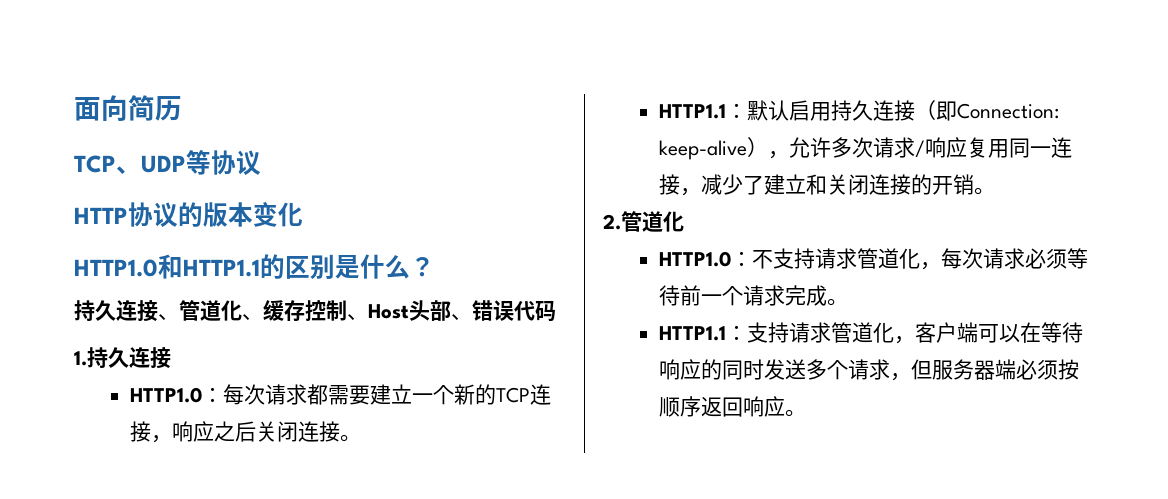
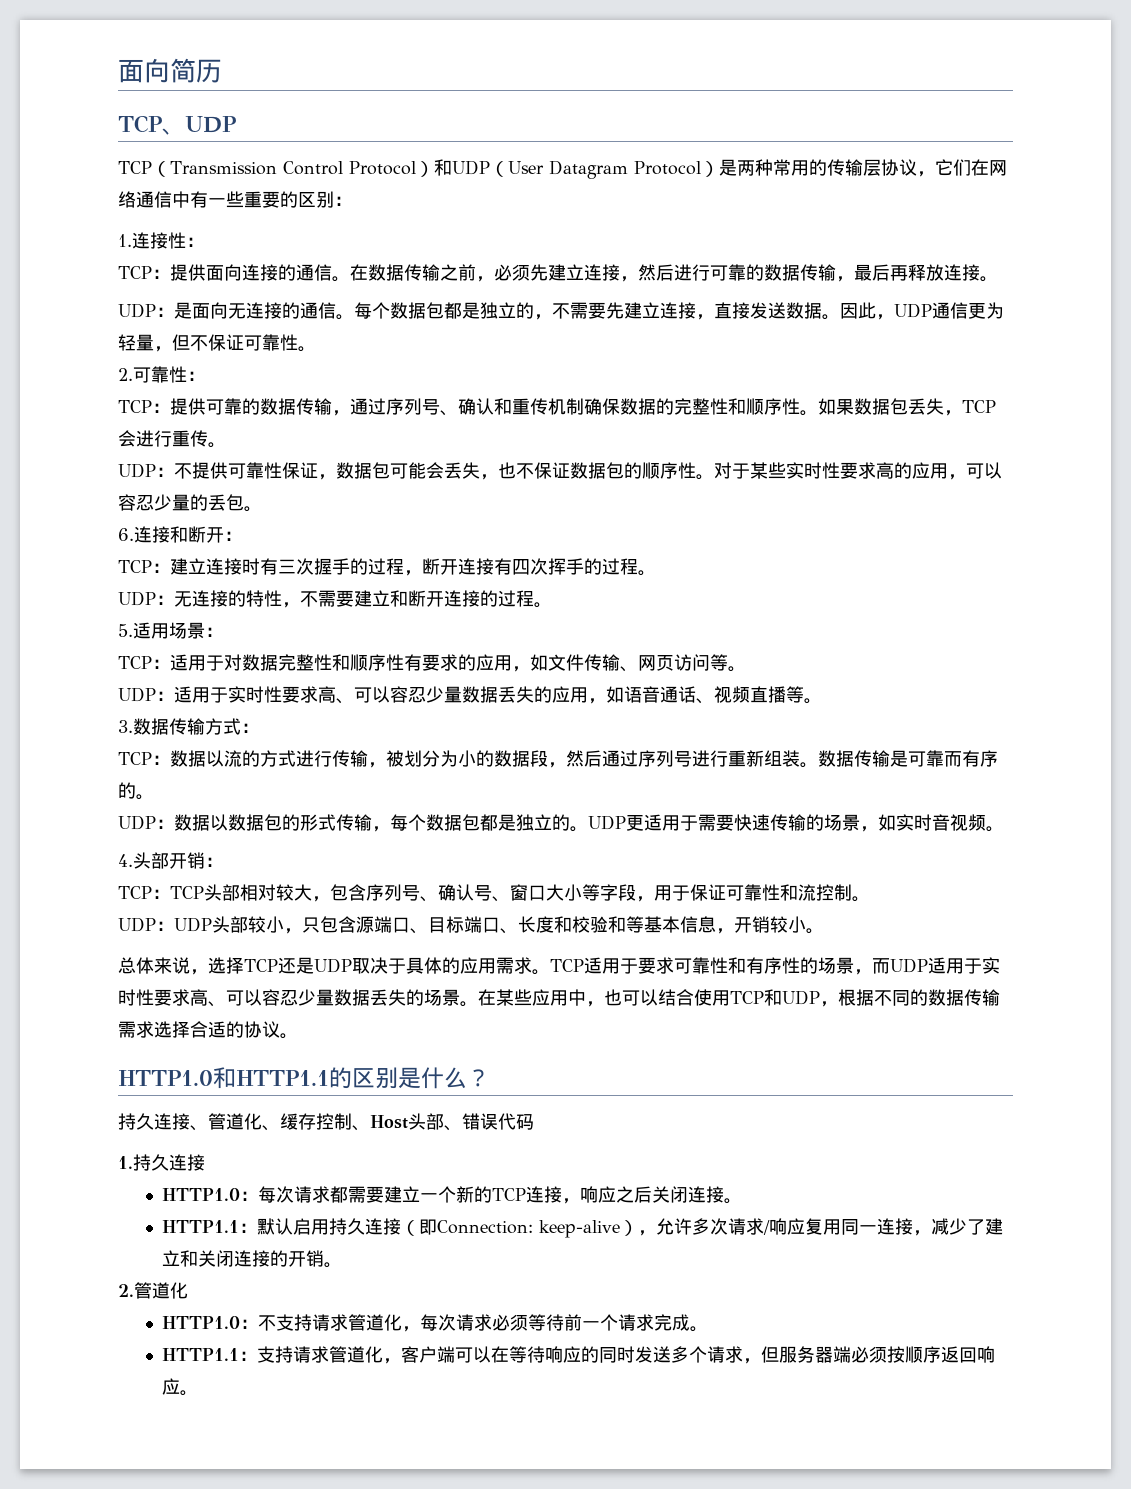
[186,150,261,176] [74,202,303,228] 等协议 // HTTP协议的版本变化 -> [118,159,1007,179] [118,191,352,208] [118,232,204,249] [118,264,998,282] [118,302,1004,320] [118,334,316,352] [118,366,205,383] [118,398,996,416] [118,430,226,448] [118,462,1002,480] [118,494,262,512] [118,526,242,543] [118,558,656,576] [118,590,552,608] [118,622,223,639] [118,654,746,672] [118,686,822,704] [118,718,259,735] [118,750,998,768] [118,782,154,800] [118,814,1004,832] [118,852,223,869] [118,884,870,902] [118,916,824,934] [118,957,1000,975] [118,989,1000,1007] [118,1021,298,1039] // TCP（Transmission Control Protocol）和UDP（User Datagram Protocol）是两种常用的传输层协议，它们在网络通信中有一些重要的区别： // 1.连接性： // TCP：提供面向连接的通信。在数据传输之前，必须先建立连接，然后进行可靠的数据传输，最后再释放连接。 // UDP：是面向无连接的通信。每个数据包都是独立的，不需要先建立连接，直接发送数据。因此，UDP通信更为轻量，但不保证可靠性。 // 2.可靠性： // TCP：提供可靠的数据传输，通过序列号、确认和重传机制确保数据的完整性和顺序性。如果数据包丢失，TCP会进行重传。 // UDP：不提供可靠性保证，数据包可能会丢失，也不保证数据包的顺序性。对于某些实时性要求高的应用，可以容忍少量的丢包。 // 6.连接和断开： // TCP：建立连接时有三次握手的过程，断开连接有四次挥手的过程。 // UDP：无连接的特性，不需要建立和断开连接的过程。 // 5.适用场景： // TCP：适用于对数据完整性和顺序性有要求的应用，如文件传输、网页访问等。 // UDP：适用于实时性要求高、可以容忍少量数据丢失的应用，如语音通话、视频直播等。 // 3.数据传输方式： // TCP：数据以流的方式进行传输，被划分为小的数据段，然后通过序列号进行重新组装。数据传输是可靠而有序的。 // UDP：数据以数据包的形式传输，每个数据包都是独立的。UDP更适用于需要快速传输的场景，如实时音视频。 // 4.头部开销： // TCP：TCP头部相对较大，包含序列号、确认号、窗口大小等字段，用于保证可靠性和流控制。 // UDP：UDP头部较小，只包含源端口、目标端口、长度和校验和等基本信息，开销较小。 // 总体来说，选择TCP还是UDP取决于具体的应用需求。TCP适用于要求可靠性和有序性的场景，而UDP适用于实时性要求高、可以容忍少量数据丢失的场景。在某些应用中，也可以结合使用TCP和UDP，根据不同的数据传输需求选择合适的协议。

